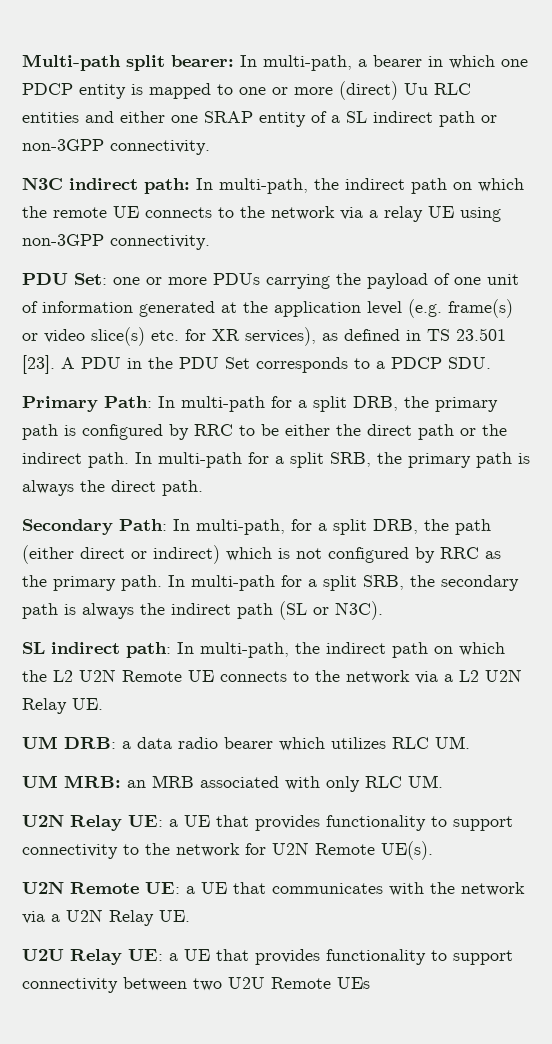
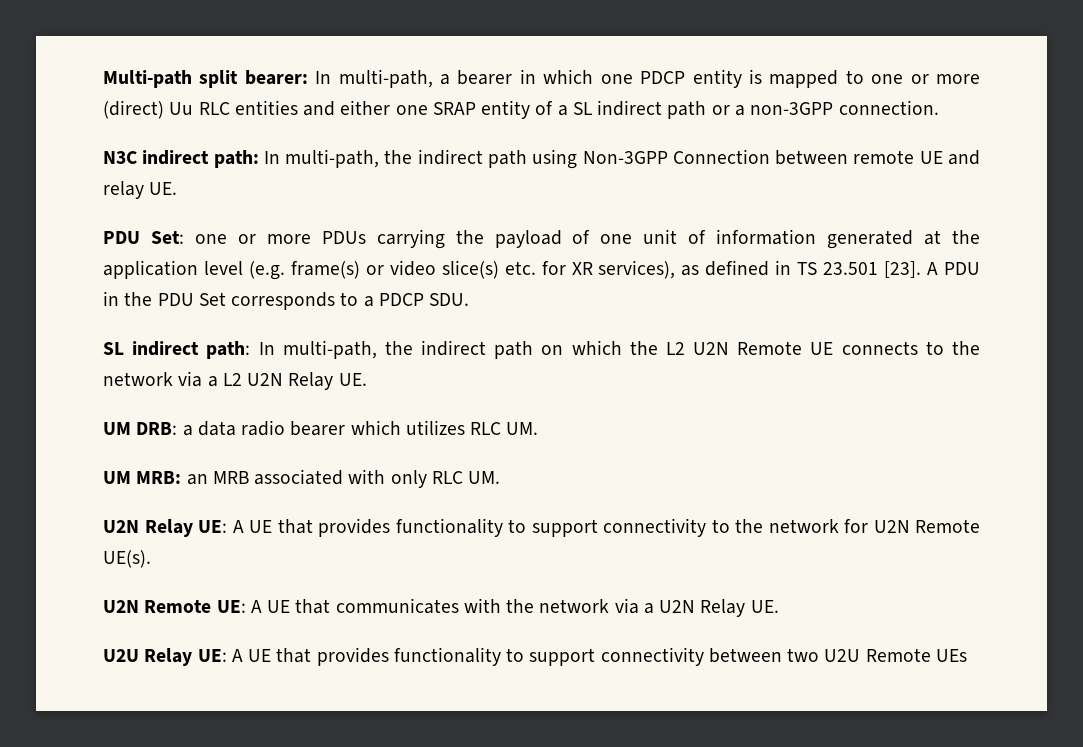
[22,139,210,155] non-3GPP connectivity. -> [734,100,939,116] a non-3GPP connection.
[453,178,524,192] [22,206,501,222] [22,234,210,250] on which the remote UE connects to the network via a relay UE using non-3GPP connectivity. -> [532,149,981,169] [103,181,178,199] using Non-3GPP Connection between remote UE and relay UE.
[22,396,498,412] [22,424,507,440] [22,452,530,468] [22,480,203,496] [22,519,491,535] [22,545,501,564] [22,575,519,591] [22,601,383,620] // Primary Path: In multi-path for a split DRB, the primary path is configured by RRC to be either the direct path or the indirect path. In multi-path for a split SRB, the primary path is always the direct path. // Secondary Path: In multi-path, for a split DRB, the path (either direct or indirect) which is not configured by RRC as the primary path. In multi-path for a split SRB, the secondary path is always the indirect path (SL or N3C). -> (470, 299) none
[169,819,178,827] a -> [232,520,244,533] A
[186,886,195,894] a -> [250,600,262,613] A
[169,953,178,961] a -> [231,649,243,662] A

